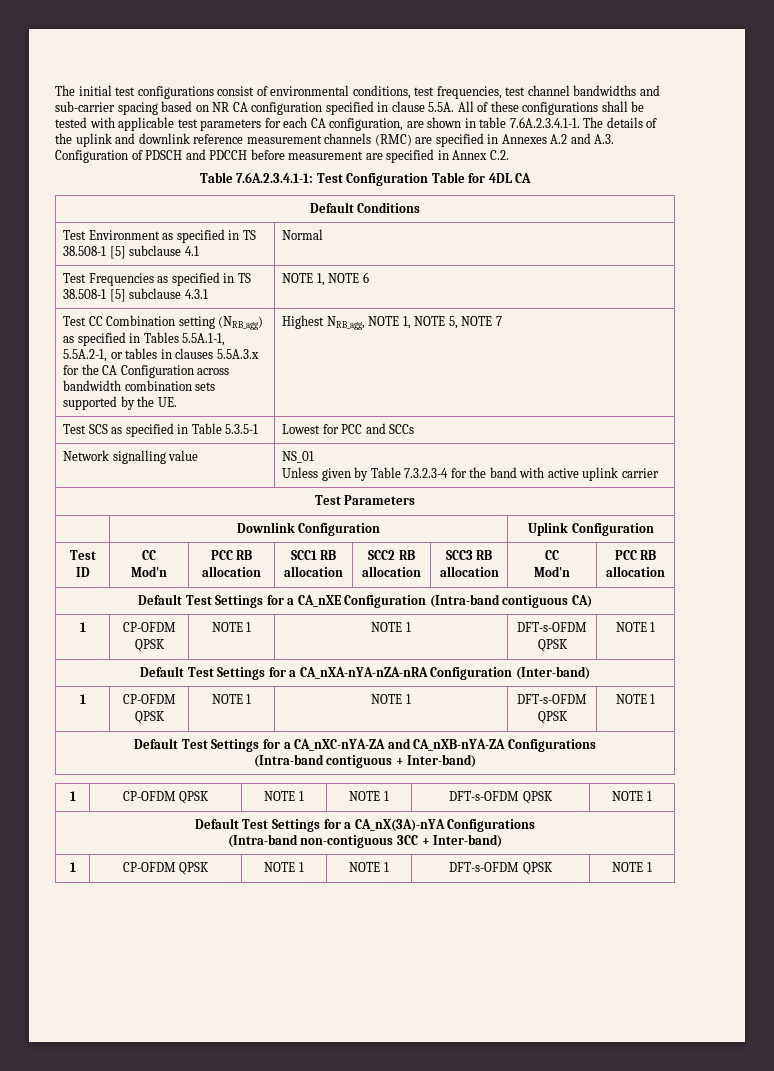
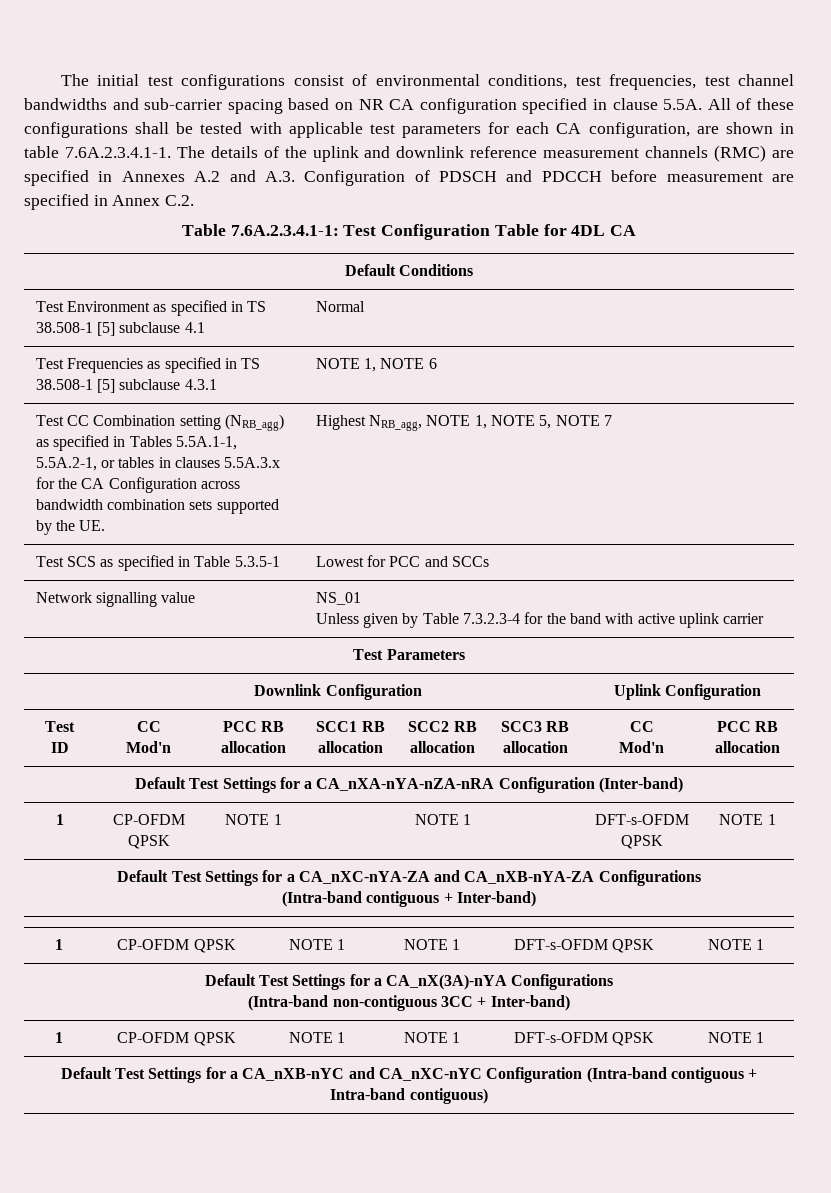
[138,594,592,608] [79,622,86,632] [122,622,176,632] [134,639,165,652] [211,622,252,632] [371,622,411,632] [517,622,587,632] [537,639,568,652] [615,622,656,632] // Default Test Settings for a CA_nXE Configuration (Intra-band contiguous CA) // 1 | CP-OFDM QPSK | NOTE 1 | NOTE 1 | DFT-s-OFDM QPSK | NOTE 1 -> (780, 747) none
(652, 867) none -> [60,1067,758,1083] [330,1088,488,1104] // Default Test Settings for a CA_nXB-nYC and CA_nXC-nYC Configuration (Intra-band contiguous + Intra-band contiguous)

